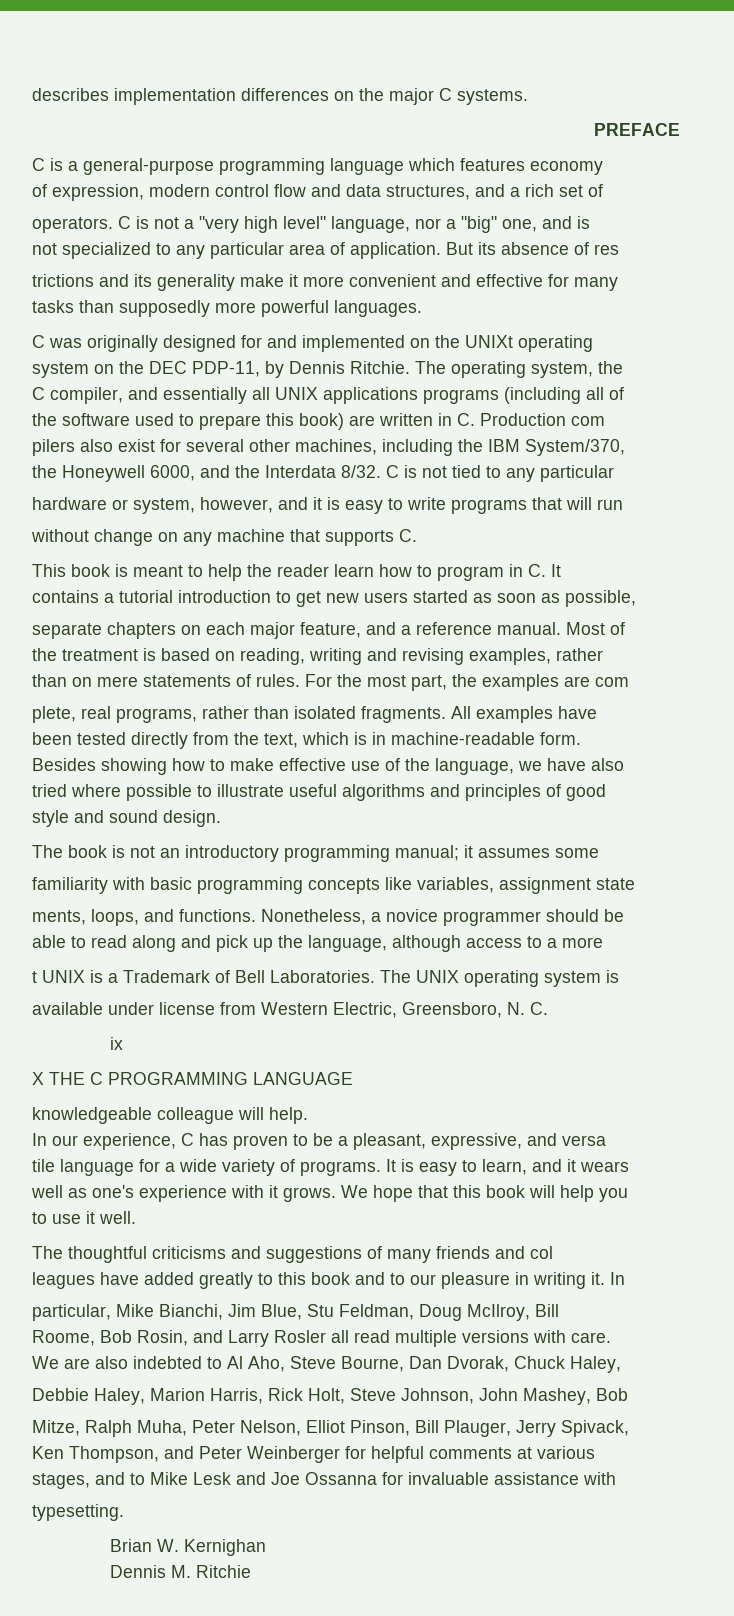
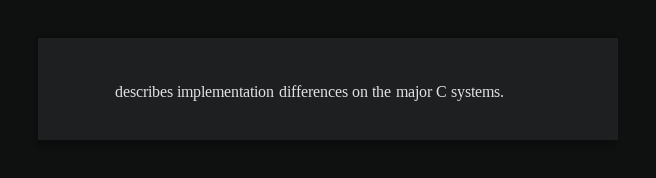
[594,123,680,136] [32,158,603,175] [32,184,603,201] [32,216,590,233] [32,242,619,259] [32,274,618,291] [32,300,422,317] [32,335,593,352] [32,361,623,378] [32,387,624,404] [32,413,605,430] [32,439,625,456] [32,465,614,482] [32,497,623,514] [31,529,417,546] [32,564,561,581] [32,590,636,607] [32,622,625,639] [32,648,603,665] [32,674,629,691] [32,706,597,723] [32,732,581,749] [32,758,624,775] [32,784,606,801] [32,810,221,827] [32,845,599,862] [32,877,635,894] [32,909,624,926] [32,935,603,952] [32,970,619,987] [32,1002,548,1018] [110,1037,124,1050] [32,1072,353,1085] [32,1107,308,1124] [32,1133,606,1150] [32,1159,629,1176] [31,1185,628,1202] [32,1211,136,1224] [32,1246,553,1263] [32,1272,625,1289] [32,1304,559,1321] [32,1330,611,1347] [32,1356,621,1373] [32,1388,628,1405] [32,1420,629,1437] [32,1446,595,1463] [32,1472,616,1489] [32,1504,124,1521] [110,1539,267,1556] [110,1565,252,1578] // PREFACE // C is a general-purpose programming language which features economy // of expression, modern control flow and data structures, and a rich set of // operators. C is not a "very high level" language, nor a "big" one, and is // not specialized to any particular area of application. But its absence of res // trictions and its generality make it more convenient and effective for many // tasks than supposedly more powerful languages. // C was originally designed for and implemented on the UNIXt operating // system on the DEC PDP-11, by Dennis Ritchie. The operating system, the // C compiler, and essentially all UNIX applications programs (including all of // the software used to prepare this book) are written in C. Production com // pilers also exist for several other machines, including the IBM System/370, // the Honeywell 6000, and the Interdata 8/32. C is not tied to any particular // hardware or system, however, and it is easy to write programs that will run // without change on any machine that supports C. // This book is meant to help the reader learn how to program in C. It // contains a tutorial introduction to get new users started as soon as possible, // separate chapters on each major feature, and a reference manual. Most of // the treatment is based on reading, writing and revising examples, rather // than on mere statements of rules. For the most part, the examples are com // plete, real programs, rather than isolated fragments. All examples have // been tested directly from the text, which is in machine-readable form. // Besides showing how to make effective use of the language, we have also // tried where possible to illustrate useful algorithms and principles of good // style and sound design. // The book is not an introductory programming manual; it assumes some // familiarity with basic programming concepts like variables, assignment state // ments, loops, and functions. Nonetheless, a novice programmer should be // able to read along and pick up the language, although access to a more // t UNIX is a Trademark of Bell Laboratories. The UNIX operating system is // available under license from Western Electric, Greensboro, N. C. // ix // X THE C PROGRAMMING LANGUAGE // knowledgeable colleague will help. // In our experience, C has proven to be a pleasant, expressive, and versa // tile language for a wide variety of programs. It is easy to learn, and it wears // well as one's experience with it grows. We hope that this book will help you // to use it well. // The thoughtful criticisms and suggestions of many friends and col // leagues have added greatly to this book and to our pleasure in writing it. In // particular, Mike Bianchi, Jim Blue, Stu Feldman, Doug McIlroy, Bill // Roome, Bob Rosin, and Larry Rosler all read multiple versions with care. // We are also indebted to Al Aho, Steve Bourne, Dan Dvorak, Chuck Haley, // Debbie Haley, Marion Harris, Rick Holt, Steve Johnson, John Mashey, Bob // Mitze, Ralph Muha, Peter Nelson, Elliot Pinson, Bill Plauger, Jerry Spivack, // Ken Thompson, and Peter Weinberger for helpful comments at various // stages, and to Mike Lesk and Joe Ossanna for invaluable assistance with // typesetting. // Brian W. Kernighan // Dennis M. Ritchie -> (505, 94) none

